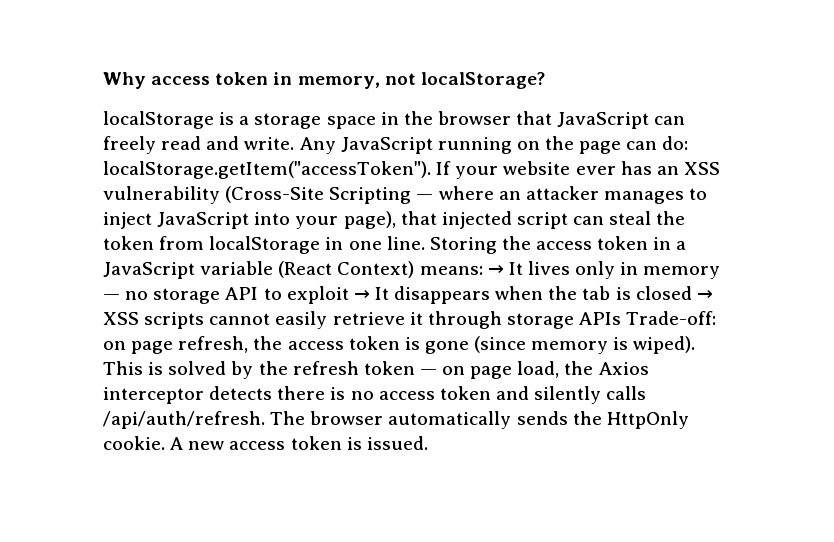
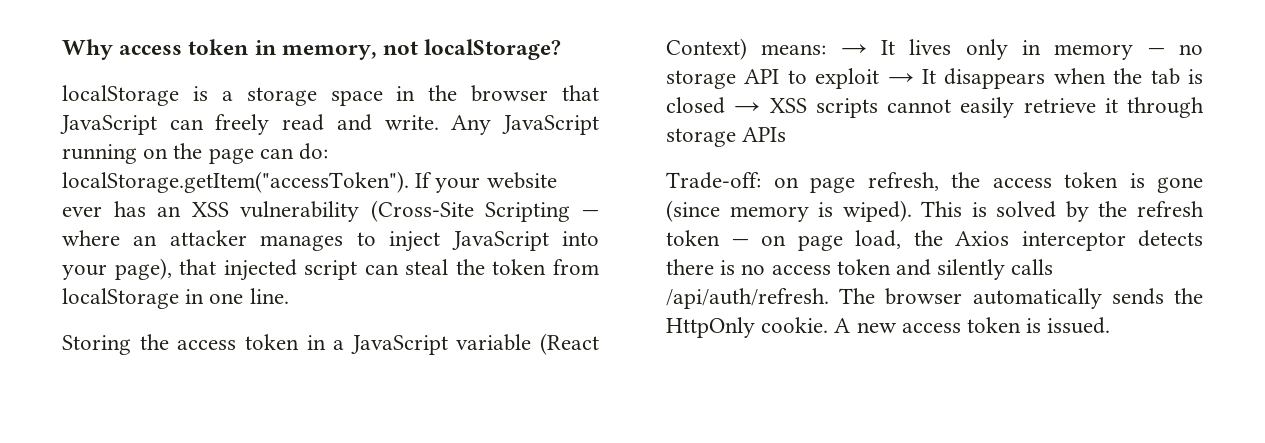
(425, 243) none -> (289, 296) //
(622, 318) none -> (787, 134) //

